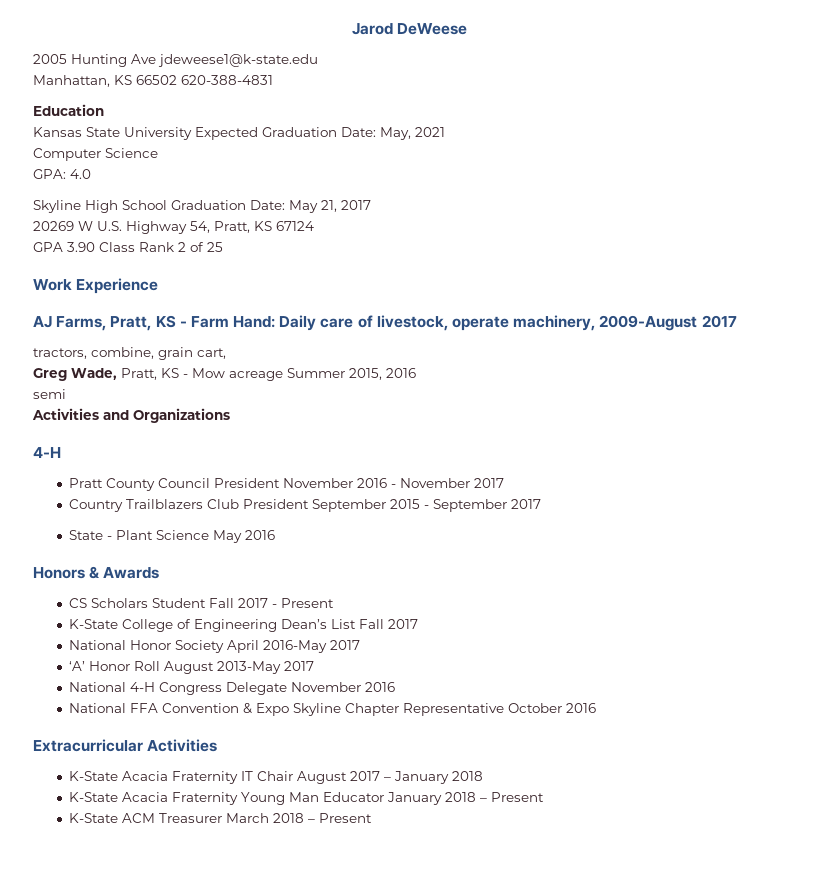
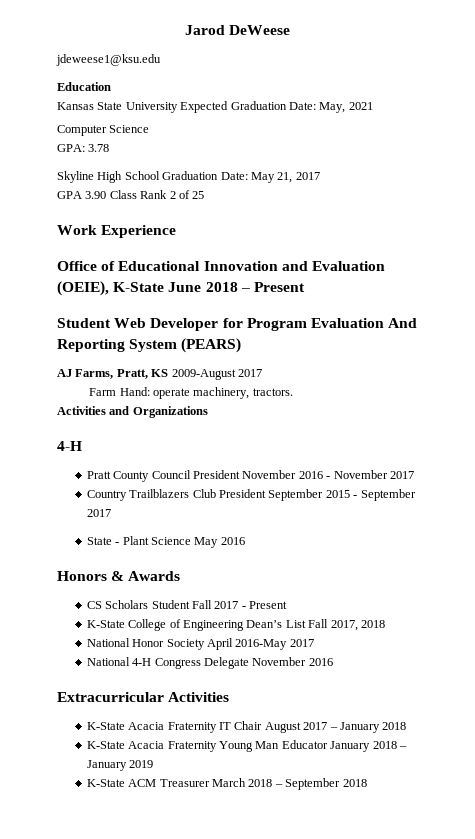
[33,54,318,67] [33,75,273,87] 2005 Hunting Ave jdeweese1@k-state.edu // Manhattan, KS 66502 620-388-4831 -> [56,54,161,66] jdeweese1@ksu.edu
[70,169,91,179] 4.0 -> [88,144,110,152] 3.78
[33,221,314,234] // 20269 W U.S. Highway 54, Pratt, KS 67124 -> (320, 176) none
[33,315,737,331] [33,347,226,360] [33,368,416,381] [33,389,66,399] AJ Farms, Pratt, KS - Farm Hand: Daily care of livestock, operate machinery, 2009-August 2017 // tractors, combine, grain cart, // Greg Wade, Pratt, KS - Mow acreage Summer 2015, 2016 // semi -> [57,261,385,271] [57,281,305,296] [57,318,418,331] [57,338,242,353] [57,369,262,380] [89,387,293,399] Office of Educational Innovation and Evaluation (OEIE), K-State June 2018 – Present // Student Web Developer for Program Evaluation And Reporting System (PEARS) // AJ Farms, Pratt, KS 2009-August 2017 // Farm Hand: operate machinery, tractors.
[387,619,418,629] 2017 -> [330,620,385,631] 2017, 2018
[68,661,314,674] // ‘A’ Honor Roll August 2013-May 2017 -> (314, 643) none
[68,703,596,716] // National FFA Convention & Expo Skyline Chapter Representative October 2016 -> (333, 662) none
[490,792,544,802] Present -> [86,760,154,771] January 2019
[318,813,372,823] Present -> [285,778,367,790] September 2018

